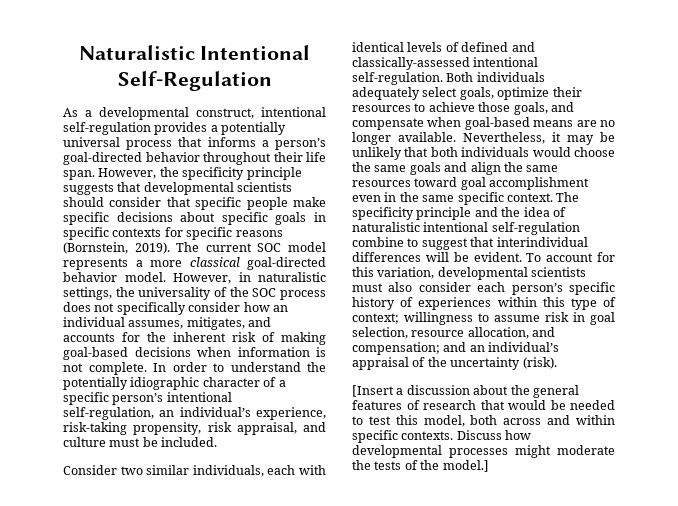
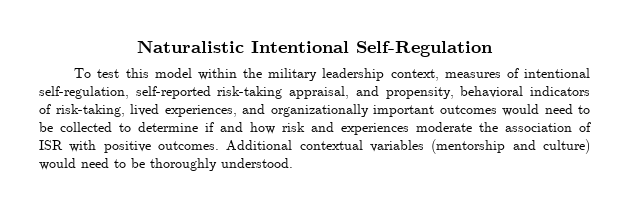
[63,107,326,120] [63,122,287,135] [63,137,326,150] [63,152,326,165] [63,167,302,180] [63,182,293,195] [63,197,326,210] [63,212,326,225] [63,227,283,240] [63,242,326,254] [63,257,326,270] [63,272,326,284] [63,287,326,300] [63,302,288,315] [63,317,272,330] [63,332,326,345] [63,347,326,360] [63,362,326,375] [63,377,286,390] [63,392,232,405] [63,407,326,420] [63,422,326,435] [63,437,218,447] [63,465,326,477] [352,42,535,52] [352,57,539,70] [352,72,545,85] [352,87,582,100] [352,102,574,115] [352,117,615,130] [352,132,615,145] [352,147,615,160] [352,162,559,175] [352,177,590,190] [352,192,580,205] [352,207,566,220] [352,222,580,235] [352,237,588,250] [352,252,615,262] [352,267,587,280] [352,282,615,295] [352,297,616,310] [352,312,615,325] [352,327,556,339] [352,342,560,355] [352,357,557,370] [352,385,579,398] [352,400,615,410] [352,415,615,427] [352,430,532,443] [352,445,615,458] [352,460,489,472] As a developmental construct, intentional self-regulation provides a potentially universal process that informs a person’s goal-directed behavior throughout their life span. However, the specificity principle suggests that developmental scientists should consider that specific people make specific decisions about specific goals in specific contexts for specific reasons (Bornstein, 2019). The current SOC model represents a more classical goal-directed behavior model. However, in naturalistic settings, the universality of the SOC process does not specifically consider how an individual assumes, mitigates, and accounts for the inherent risk of making goal-based decisions when information is not complete. In order to understand the potentially idiographic character of a specific person’s intentional self-regulation, an individual’s experience, risk-taking propensity, risk appraisal, and culture must be included. // Consider two similar individuals, each with identical levels of defined and classically-assessed intentional self-regulation. Both individuals adequately select goals, optimize their resources to achieve those goals, and compensate when goal-based means are no longer available. Nevertheless, it may be unlikely that both individuals would choose the same goals and align the same resources toward goal accomplishment even in the same specific context. The specificity principle and the idea of naturalistic intentional self-regulation combine to suggest that interindividual differences will be evident. To account for this variation, developmental scientists must also consider each person’s specific history of experiences within this type of context; willingness to assume risk in goal selection, resource allocation, and compensation; and an individual’s appraisal of the uncertainty (risk). // [Insert a discussion about the general features of research that would be needed to test this model, both across and within specific contexts. Discuss how developmental processes might moderate the tests of the model.] -> [74,68,590,81] [39,86,590,99] [39,104,590,117] [39,122,591,135] [39,139,590,154] [39,158,293,171] To test this model within the military leadership context, measures of intentional self-regulation, self-reported risk-taking appraisal, and propensity, behavioral indicators of risk-taking, lived experiences, and organizationally important outcomes would need to be collected to determine if and how risk and experiences moderate the association of ISR with positive outcomes. Additional contextual variables (mentorship and culture) would need to be thoroughly understood.

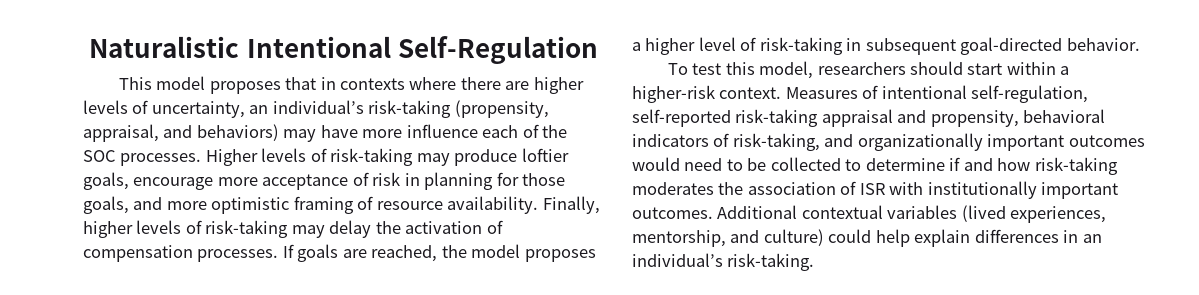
[74,68,501,81] To test this model within the military leadership context, measures -> [118,76,584,94] [83,100,549,118] [83,124,568,142] [83,148,569,166] [83,172,566,190] [83,196,600,214] [83,220,503,238] [83,244,596,262] [632,37,1140,55] [667,61,1070,79] [632,85,858,103] This model proposes that in contexts where there are higher levels of uncertainty, an individual’s risk-taking (propensity, appraisal, and behaviors) may have more influence each of the SOC processes. Higher levels of risk-taking may produce loftier goals, encourage more acceptance of risk in planning for those goals, and more optimistic framing of resource availability. Finally, higher levels of risk-taking may delay the activation of compensation processes. If goals are reached, the model proposes a higher level of risk-taking in subsequent goal-directed behavior. // To test this model, researchers should start within a higher-risk context. Measures
[289,86,350,99] appraisal, -> [821,109,893,127] appraisal
[130,104,237,117] lived experiences, -> (820, 142) none
[282,122,472,135] risk and experiences moderate -> [1034,157,1118,175] [632,182,714,195] risk-taking moderates
[103,141,151,153] positive -> [927,181,1119,199] institutionally important
[431,139,590,154] [39,158,293,171] (mentorship and culture) would need to be thoroughly understood. -> [961,205,1107,223] [632,229,1102,247] [632,253,815,271] (lived experiences, mentorship, and culture) could help explain differences in an individual’s risk-taking.

